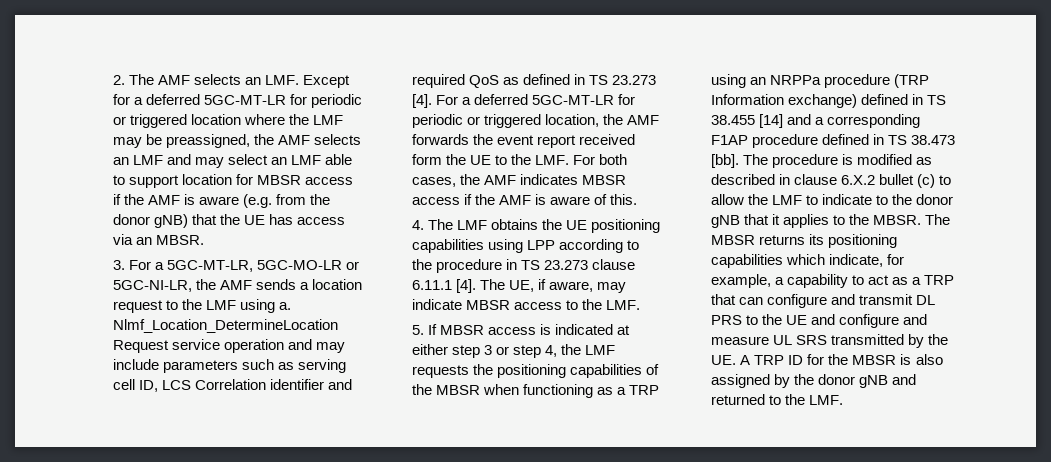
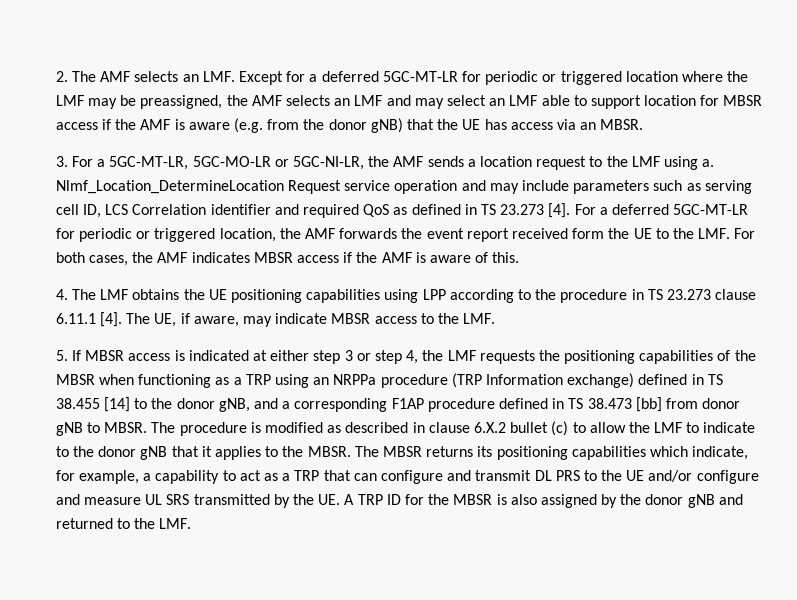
(784, 121) none -> [134,398,250,412] to the donor gNB,
[711,154,740,168] [bb]. -> [635,397,741,412] [55,422,148,436] [bb] from donor gNB to MBSR.
[811,314,836,325] and -> [648,470,693,482] and/or

